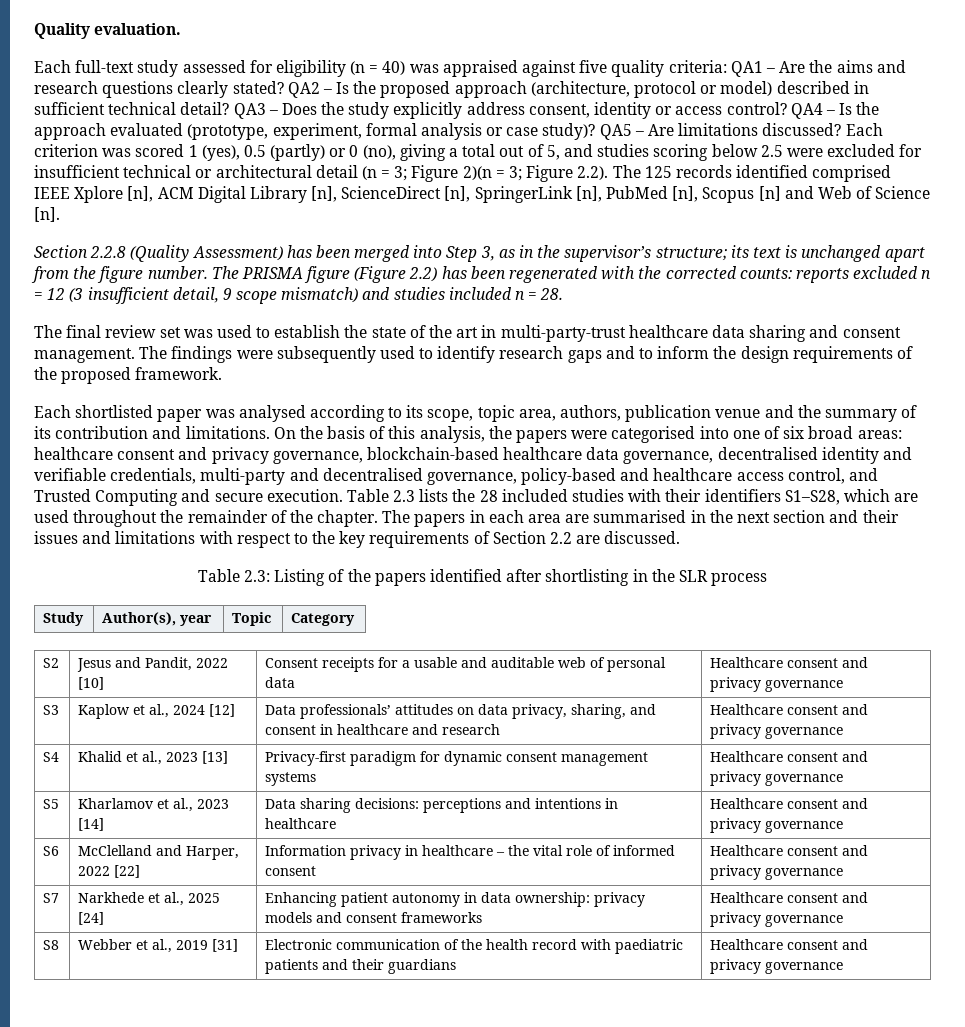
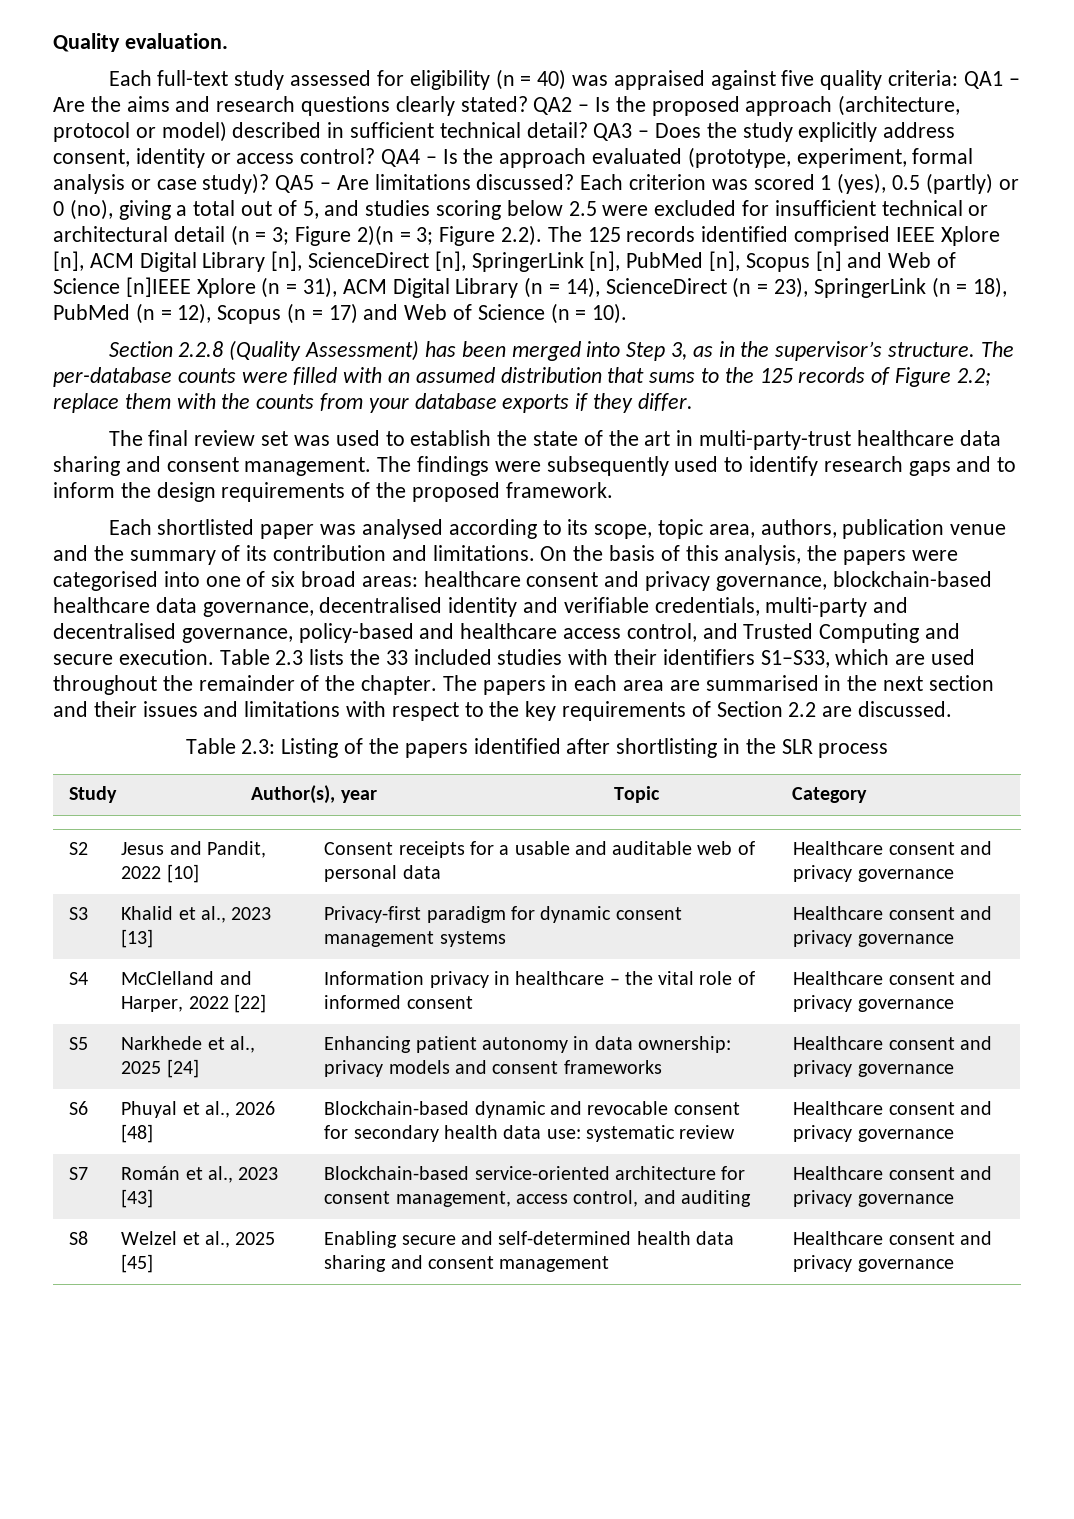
[34,207,60,222] [n]. -> [125,277,1008,298] [53,303,628,324] [n]IEEE Xplore (n = 31), ACM Digital Library (n = 14), ScienceDirect (n = 23), SpringerLink (n = 18), PubMed (n = 12), Scopus (n = 17) and Web of Science (n = 10).
[655,245,925,262] [31,266,932,283] [34,287,564,304] structure; its text is unchanged apart from the figure number. The PRISMA figure (Figure 2.2) has been regenerated with the corrected counts: reports excluded n = 12 (3 insufficient detail, 9 scope mismatch) and studies included n = 28. -> [887,341,1014,357] [53,367,991,387] [53,393,693,413] structure. The per-database counts were filled with an assumed distribution that sums to the 125 records of Figure 2.2; replace them with the counts from your database exports if they differ.
[479,490,498,502] 28 -> [385,650,408,665] 33
[784,490,840,505] S1–S28, -> [760,650,830,668] S1–S33,
[78,704,236,719] [265,704,657,719] [265,724,501,735] [710,704,869,715] [710,724,844,739] [43,752,60,762] | Kaplow et al., 2024 [12] | Data professionals’ attitudes on data privacy, sharing, and consent in healthcare and research | Healthcare consent and privacy governance // S4 -> (89, 913) none
[43,799,60,809] [78,798,230,812] [78,818,105,831] [265,798,619,813] [265,818,337,829] [710,798,869,809] [710,818,844,833] [43,846,60,856] S5 | Kharlamov et al., 2023 [14] | Data sharing decisions: perceptions and intentions in healthcare | Healthcare consent and privacy governance // S6 -> [69,972,89,985] S4
[43,893,60,903] S7 -> [69,1037,89,1050] S5
[43,940,60,950] [78,939,239,953] [265,939,684,954] [265,959,457,974] [710,939,869,950] [710,959,844,974] S8 | Webber et al., 2019 [31] | Electronic communication of the health record with paediatric patients and their guardians | Healthcare consent and privacy governance -> [69,1101,89,1115] [121,1101,276,1118] [121,1124,154,1143] [324,1101,740,1118] [324,1125,736,1142] [793,1101,992,1115] [793,1125,954,1142] [69,1167,89,1180] [121,1166,279,1183] [121,1189,154,1208] [324,1166,746,1180] [324,1190,751,1207] [793,1166,992,1180] [793,1190,954,1207] [69,1231,89,1245] [121,1231,276,1248] [121,1254,154,1273] [324,1231,734,1248] [324,1255,610,1272] [793,1231,992,1245] [793,1255,954,1272] S6 | Phuyal et al., 2026 [48] | Blockchain-based dynamic and revocable consent for secondary health data use: systematic review | Healthcare consent and privacy governance // S7 | Román et al., 2023 [43] | Blockchain-based service-oriented architecture for consent management, access control, and auditing | Healthcare consent and privacy governance // S8 | Welzel et al., 2025 [45] | Enabling secure and self-determined health data sharing and consent management | Healthcare consent and privacy governance

